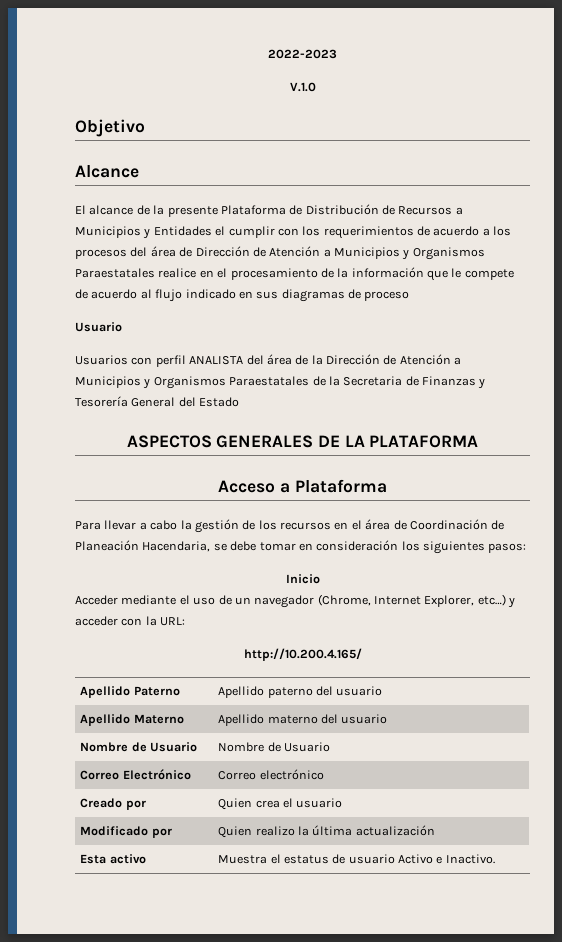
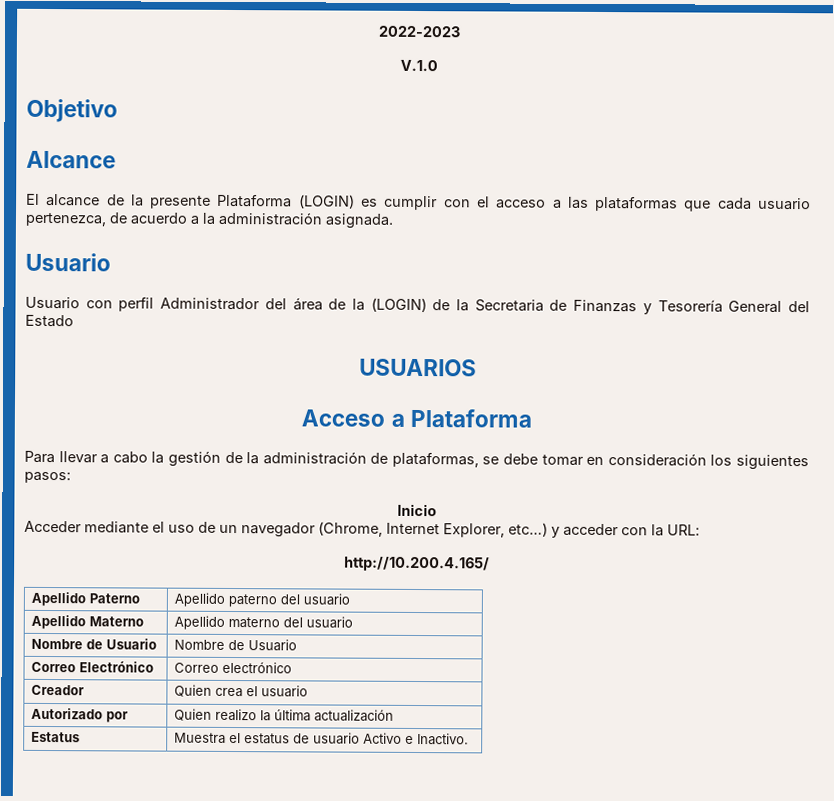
[289,204,463,215] [75,226,512,239] [75,246,485,260] [75,267,514,281] [75,289,410,302] [75,322,122,332] [75,355,128,365] de Distribución de Recursos a Municipios y Entidades el cumplir con los requerimientos de acuerdo a los procesos del área de Dirección de Atención a Municipios y Organismos Paraestatales realice en el procesamiento de la información que le compete de acuerdo al flujo indicado en sus diagramas de proceso // Usuario // Usuarios -> [298,194,811,212] [25,211,394,229] [25,252,111,272] [25,296,80,310] (LOGIN) es cumplir con el acceso a las plataformas que cada usuario pertenezca, de acuerdo a la administración asignada. // Usuario // Usuario
[189,356,244,365] ANALISTA -> [160,297,261,311] Administrador
[326,354,462,365] [75,376,310,389] Dirección de Atención a Municipios y Organismos Paraestatales -> [370,297,427,313] (LOGIN)
[126,435,479,448] ASPECTOS GENERALES DE LA PLATAFORMA -> [358,358,477,377] USUARIOS
[258,519,505,530] [75,540,211,552] los recursos en el área de Coordinación de Planeación Hacendaria, -> [246,451,479,468] la administración de plataformas,
[80,798,146,810] Creado por -> [31,684,86,696] Creador
[80,826,149,836] Modificado -> [31,707,104,720] Autorizado
[80,854,146,864] Esta activo -> [31,731,81,743] Estatus

